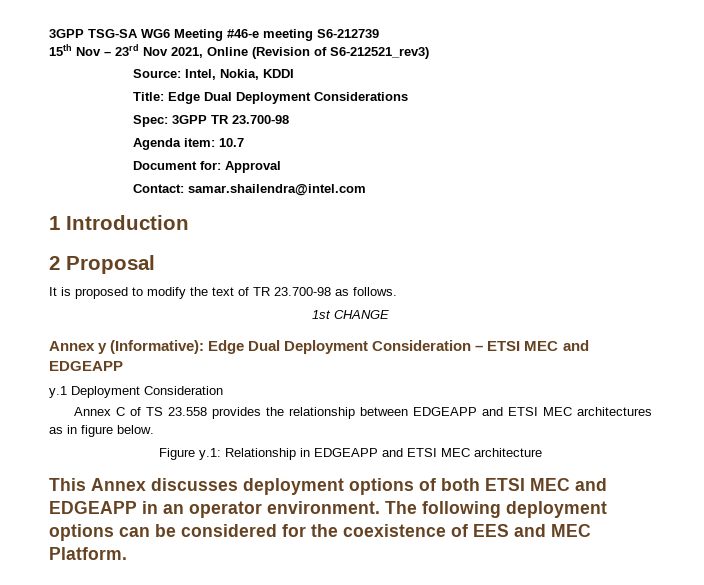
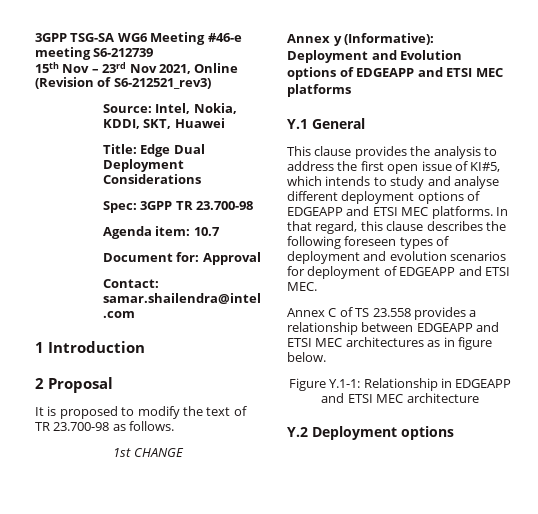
[262,69,294,78] KDDI -> [102,118,225,129] KDDI, SKT, Huawei
[208,340,589,354] [49,361,123,371] [49,386,223,398] Edge Dual Deployment Consideration – ETSI MEC and EDGEAPP // y.1 Deployment Consideration -> [287,50,463,63] [287,67,503,80] [287,84,351,97] [287,118,365,129] [287,146,497,159] [287,161,501,174] [287,176,499,189] [287,191,481,204] [287,206,508,219] [287,221,506,234] [287,236,450,249] [287,251,507,264] [287,266,510,279] [287,282,317,291] Deployment and Evolution options of EDGEAPP and ETSI MEC platforms // Y.1 General // This clause provides the analysis to address the first open issue of KI#5, which intends to study and analyse different deployment options of EDGEAPP and ETSI MEC platforms. In that regard, this clause describes the following foreseen types of deployment and evolution scenarios for deployment of EDGEAPP and ETSI MEC.
[265,407,284,416] the -> [469,310,477,317] a
[199,448,221,460] y.1: -> [329,379,361,388] Y.1-1:
[49,478,607,495] [49,501,607,518] [49,524,591,541] [49,547,127,560] This Annex discusses deployment options of both ETSI MEC and EDGEAPP in an operator environment. The following deployment options can be considered for the coexistence of EES and MEC Platform. -> [287,426,454,440] Y.2 Deployment options

